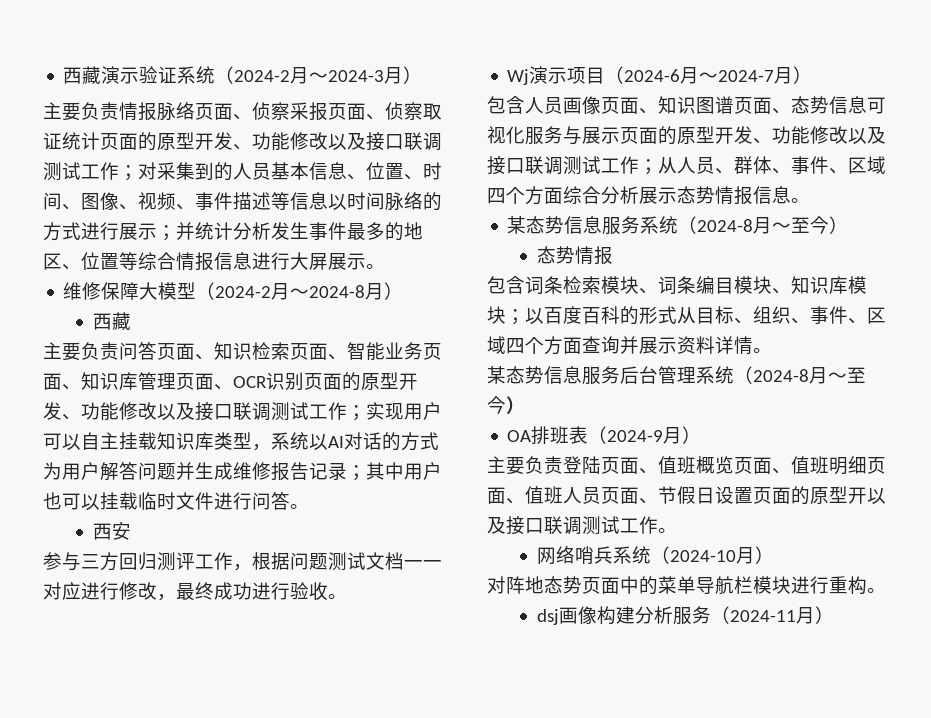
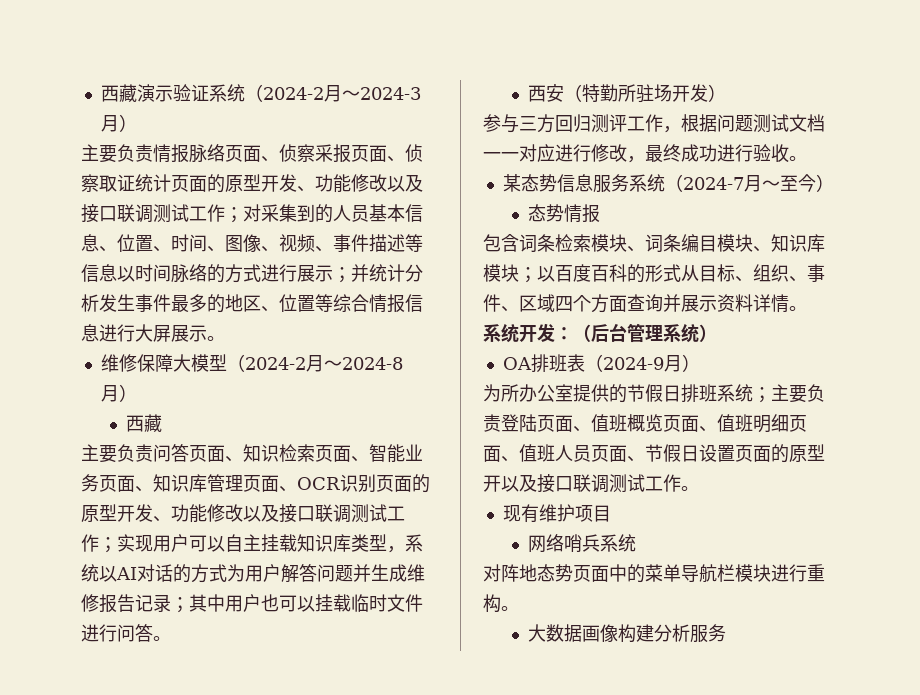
(132, 531) none -> [563,84,726,103] （特勤所驻场开发）
[507,66,813,85] [487,96,886,114] [487,126,886,145] [487,156,886,175] [487,186,810,205] // Wj演示项目（2024-6月～2024-7月） // 包含人员画像页面、知识图谱页面、态势信息可视化服务与展示页面的原型开发、功能修改以及接口联调测试工作；从人员、群体、事件、区域四个方面综合分析展示态势情报信息。 -> (807, 158) none
[697,219,754,232] 2024-8 -> [682,177,744,190] 2024-7
[487,366,866,385] [487,396,506,414] 某态势信息服务后台管理系统（2024-8月～至今 -> [483,323,699,343] 系统开发：（后台管理系统
(702, 435) none -> [483,384,771,403] 为所办公室提供的节假日排班系统；
(677, 530) none -> [502,504,611,523] // 现有维护项目
[651,546,775,564] （2024-10月） -> (636, 543) none
[537,609,560,625] dsj -> [527,624,582,642] 大数据
[711,606,835,624] （2024-11月） -> (726, 633) none

